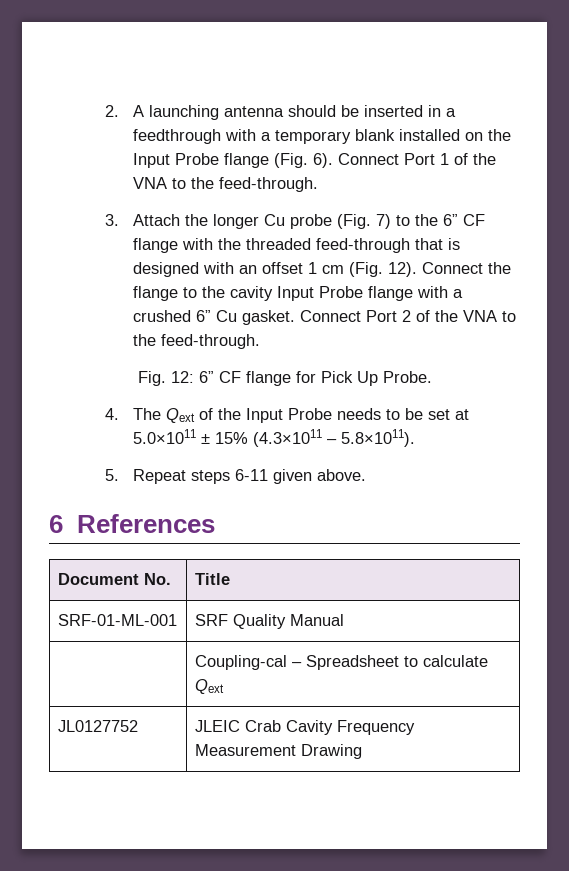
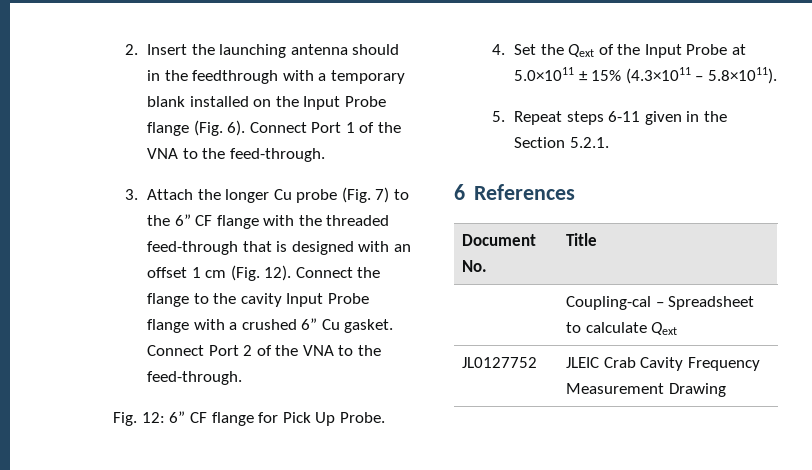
[132,105,144,117] A -> [146,44,215,55] Insert the
[340,105,456,117] be inserted in a -> [146,70,188,81] in the
[132,408,161,420] The -> [513,44,564,55] Set the
[336,408,450,420] needs to be set -> (728, 49) none
[316,469,366,481] above. -> [686,111,727,122] [513,137,609,148] in the Section 5.2.1.
[57,614,177,626] [194,614,344,629] // SRF-01-ML-001 | SRF Quality Manual -> (598, 239) none

